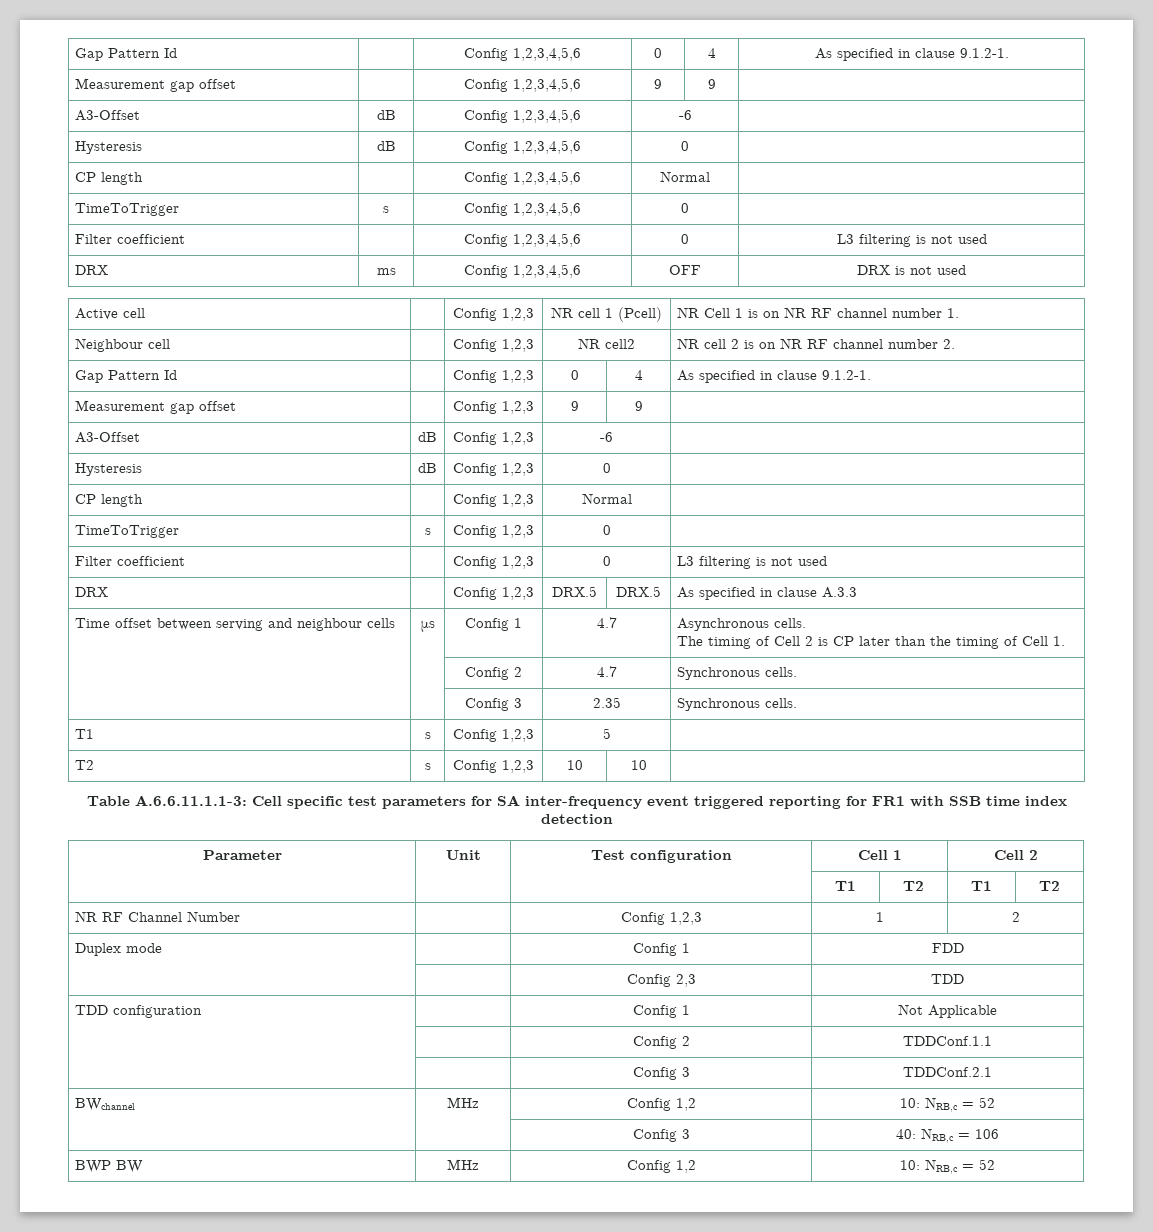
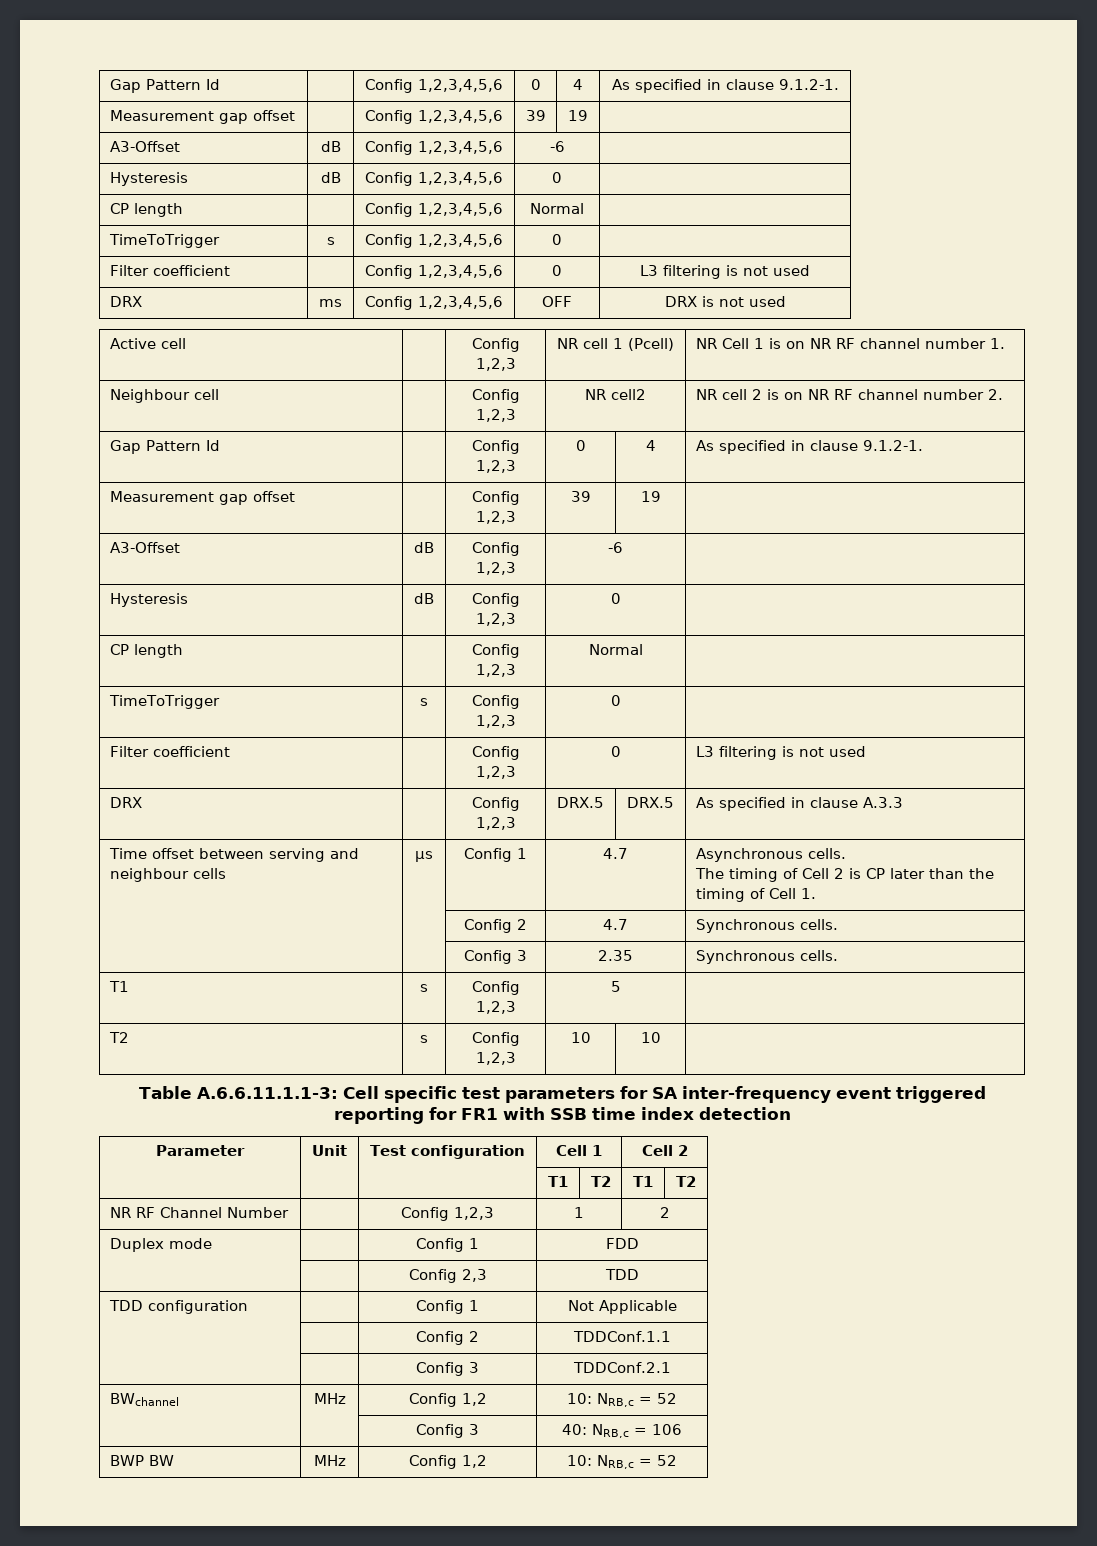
[654,79,662,89] [707,79,716,89] 9 | 9 -> [525,110,546,121] [568,110,588,121] 39 | 19
[570,401,579,411] [634,401,643,411] 9 | 9 -> [570,491,591,502] [640,491,661,502] 39 | 19

